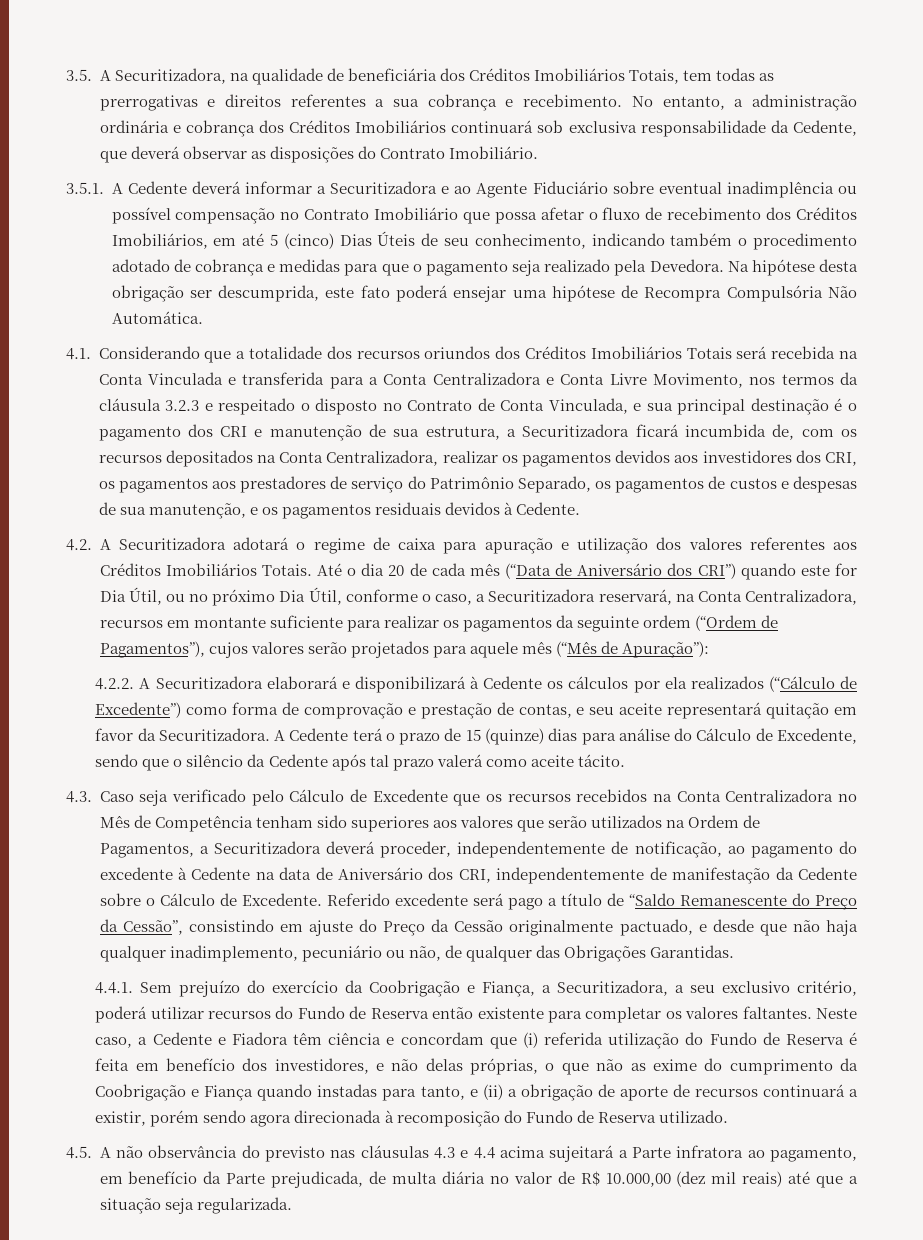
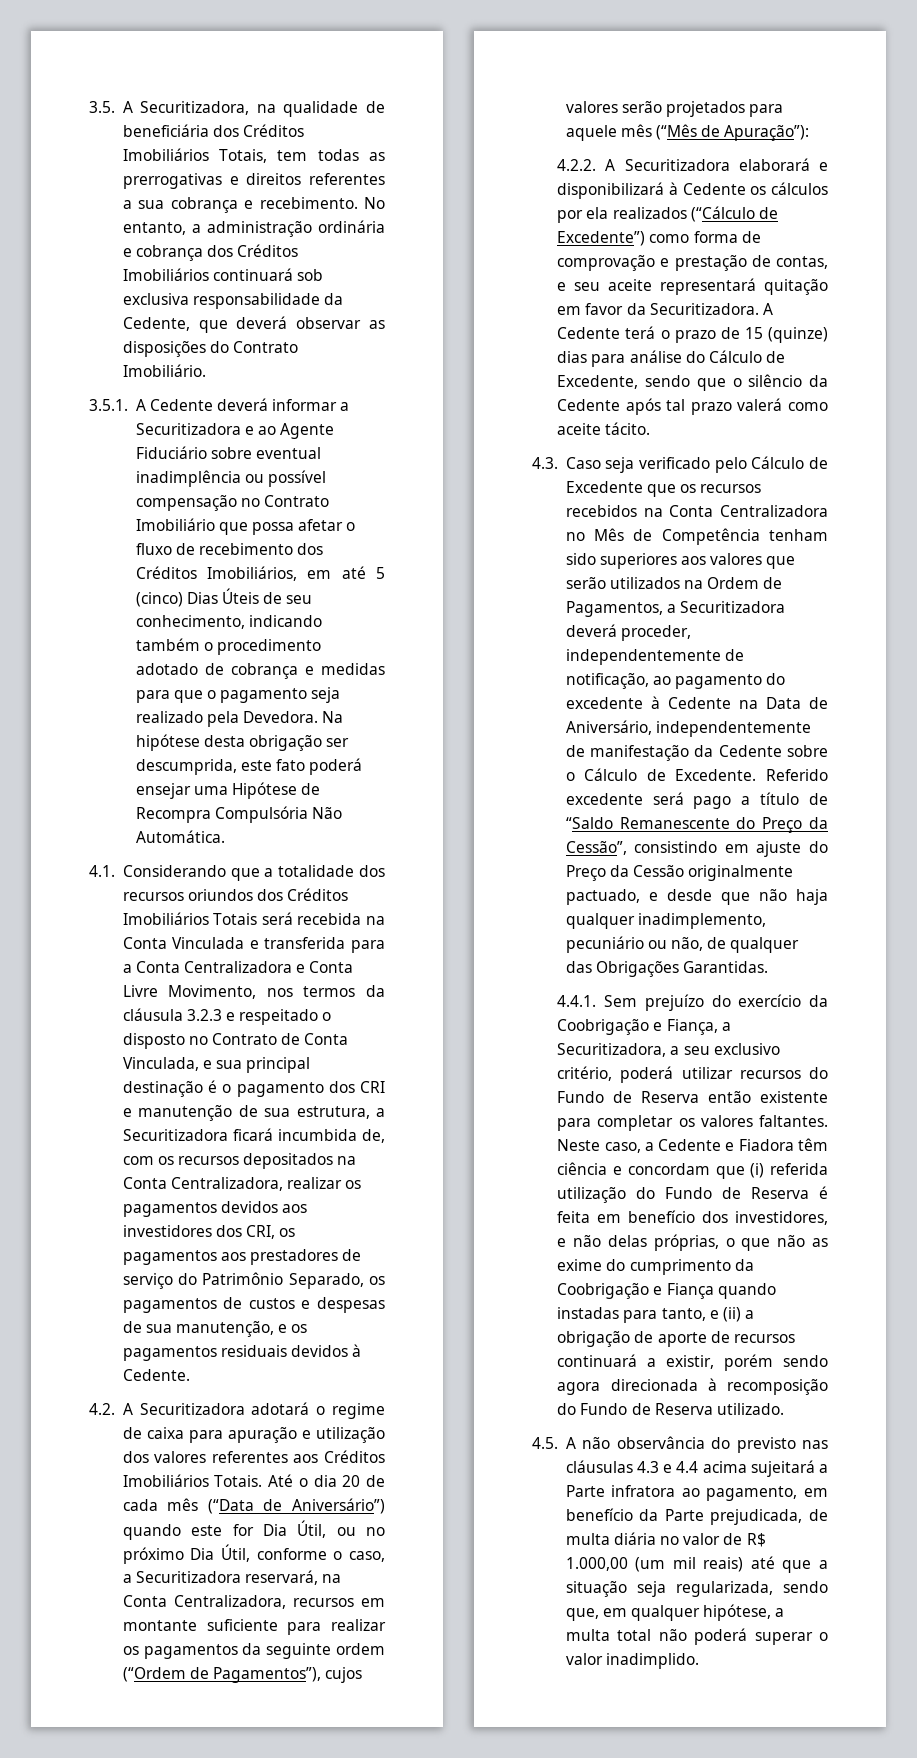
[551,285,615,302] hipótese -> [232,782,298,799] Hipótese
[577,563,736,579] Aniversário dos CRI”) -> [292,1498,385,1514] Aniversário”)
[279,867,491,883] data de Aniversário dos CRI, -> [765,697,828,709] [565,720,652,735] Data de Aniversário,
[605,1171,706,1187] 10.000,00 (dez -> [565,1557,666,1572] 1.000,00 (um
[196,1197,292,1214] regularizada. -> [675,1581,828,1597] [565,1604,785,1621] [565,1628,828,1645] [565,1653,699,1669] regularizada, sendo que, em qualquer hipótese, a multa total não poderá superar o valor inadimplido.

